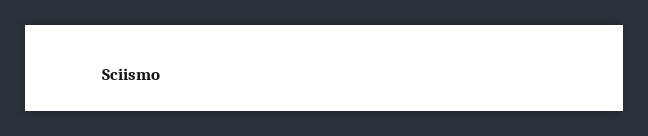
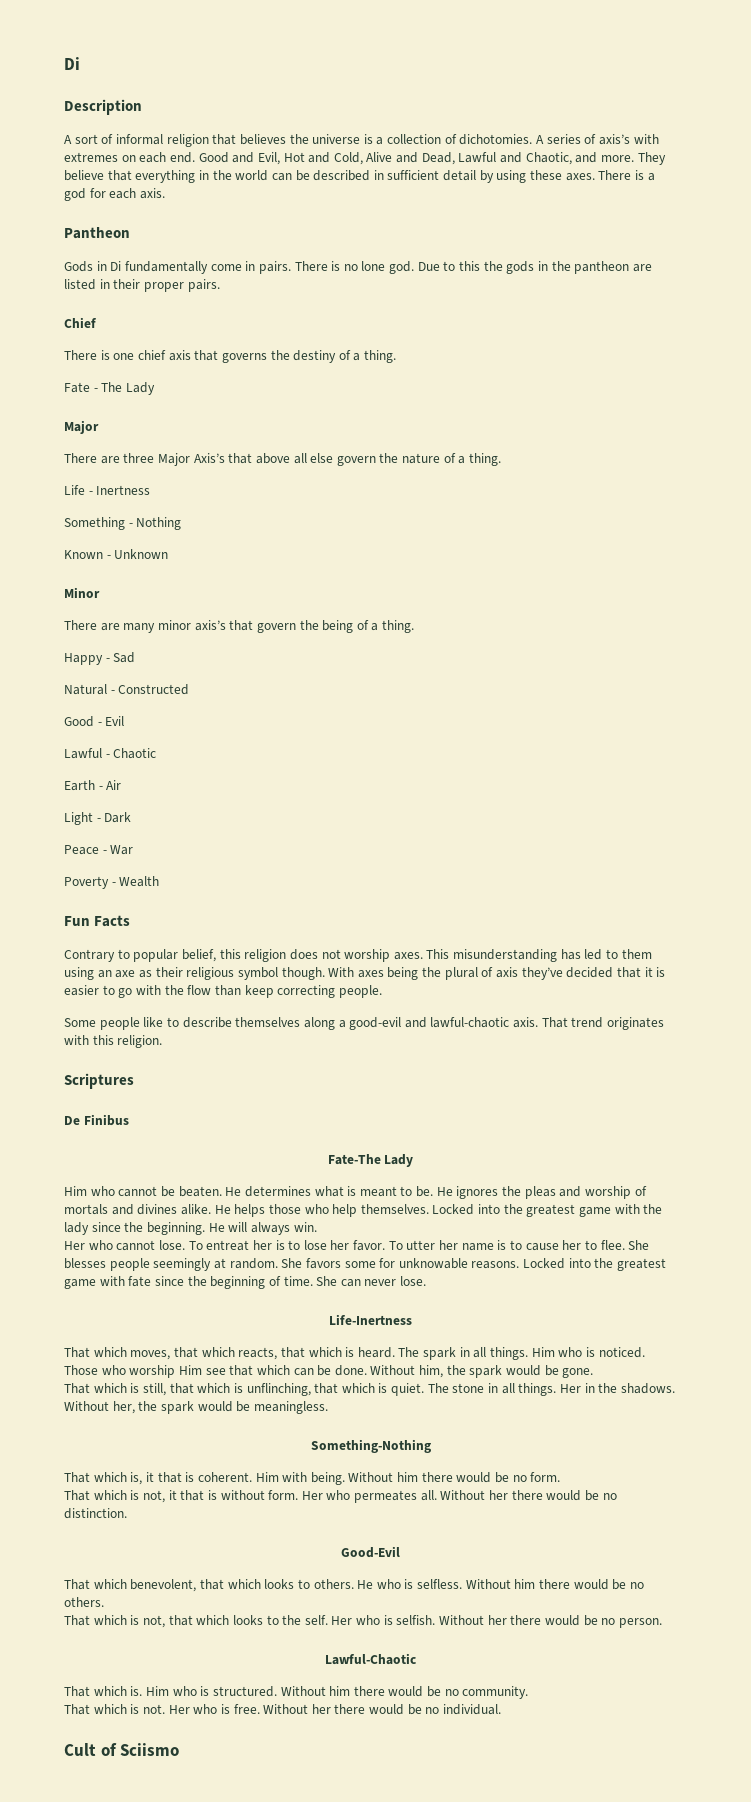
(102, 74) none -> [64,57,80,70] [64,99,142,115] [64,134,659,147] [64,152,666,165] [64,170,655,183] [64,188,165,201] [64,227,130,239] [64,261,652,274] [64,279,220,292] [64,317,97,328] [64,350,397,363] [64,382,155,395] [64,420,99,434] [64,453,502,466] [64,485,151,495] [64,517,182,530] [64,549,169,559] [64,587,100,598] [64,620,415,633] [64,652,136,665] [64,684,190,695] [64,716,125,727] [64,748,157,759] [64,780,122,791] [64,812,132,825] [64,845,134,855] [64,876,160,889] [64,915,131,927] [64,949,652,962] [64,967,666,980] [64,985,382,998] [64,1017,665,1030] [64,1035,163,1048] [64,1073,134,1089] [64,1114,129,1126] [327,1154,414,1167] [64,1186,647,1199] [64,1204,663,1217] [64,1222,317,1235] [64,1240,650,1251] [64,1258,667,1271] [64,1276,427,1289] [329,1314,412,1325] [64,1347,645,1360] [64,1365,594,1378] [64,1383,675,1396] [64,1401,328,1414] [310,1439,431,1453] [64,1472,561,1485] [64,1490,617,1503] [64,1508,127,1519] [341,1546,400,1558] [64,1579,644,1592] [64,1597,104,1607] [64,1615,662,1628] [325,1653,416,1665] [64,1686,529,1699] [64,1704,502,1715] [64,1743,117,1756] Di // Description // A sort of informal religion that believes the universe is a collection of dichotomies. A series of axis’s with extremes on each end. Good and Evil, Hot and Cold, Alive and Dead, Lawful and Chaotic, and more. They believe that everything in the world can be described in sufficient detail by using these axes. There is a god for each axis. // Pantheon // Gods in Di fundamentally come in pairs. There is no lone god. Due to this the gods in the pantheon are listed in their proper pairs. // Chief // There is one chief axis that governs the destiny of a thing. // Fate - The Lady // Major // There are three Major Axis’s that above all else govern the nature of a thing. // Life - Inertness // Something - Nothing // Known - Unknown // Minor // There are many minor axis’s that govern the being of a thing. // Happy - Sad // Natural - Constructed // Good - Evil // Lawful - Chaotic // Earth - Air // Light - Dark // Peace - War // Poverty - Wealth // Fun Facts // Contrary to popular belief, this religion does not worship axes. This misunderstanding has led to them using an axe as their religious symbol though. With axes being the plural of axis they’ve decided that it is easier to go with the flow than keep correcting people. // Some people like to describe themselves along a good-evil and lawful-chaotic axis. That trend originates with this religion. // Scriptures // De Finibus // Fate-The Lady // Him who cannot be beaten. He determines what is meant to be. He ignores the pleas and worship of mortals and divines alike. He helps those who help themselves. Locked into the greatest game with the lady since the beginning. He will always win. // Her who cannot lose. To entreat her is to lose her favor. To utter her name is to cause her to flee. She blesses people seemingly at random. She favors some for unknowable reasons. Locked into the greatest game with fate since the beginning of time. She can never lose. // Life-Inertness // That which moves, that which reacts, that which is heard. The spark in all things. Him who is noticed. Those who worship Him see that which can be done. Without him, the spark would be gone. // That which is still, that which is unflinching, that which is quiet. The stone in all things. Her in the shadows. Without her, the spark would be meaningless. // Something-Nothing // That which is, it that is coherent. Him with being. Without him there would be no form. // That which is not, it that is without form. Her who permeates all. Without her there would be no distinction. // Good-Evil // That which benevolent, that which looks to others. He who is selfless. Without him there would be no others. // That which is not, that which looks to the self. Her who is selfish. Without her there would be no person. // Lawful-Chaotic // That which is. Him who is structured. Without him there would be no community. // That which is not. Her who is free. Without her there would be no individual. // Cult of

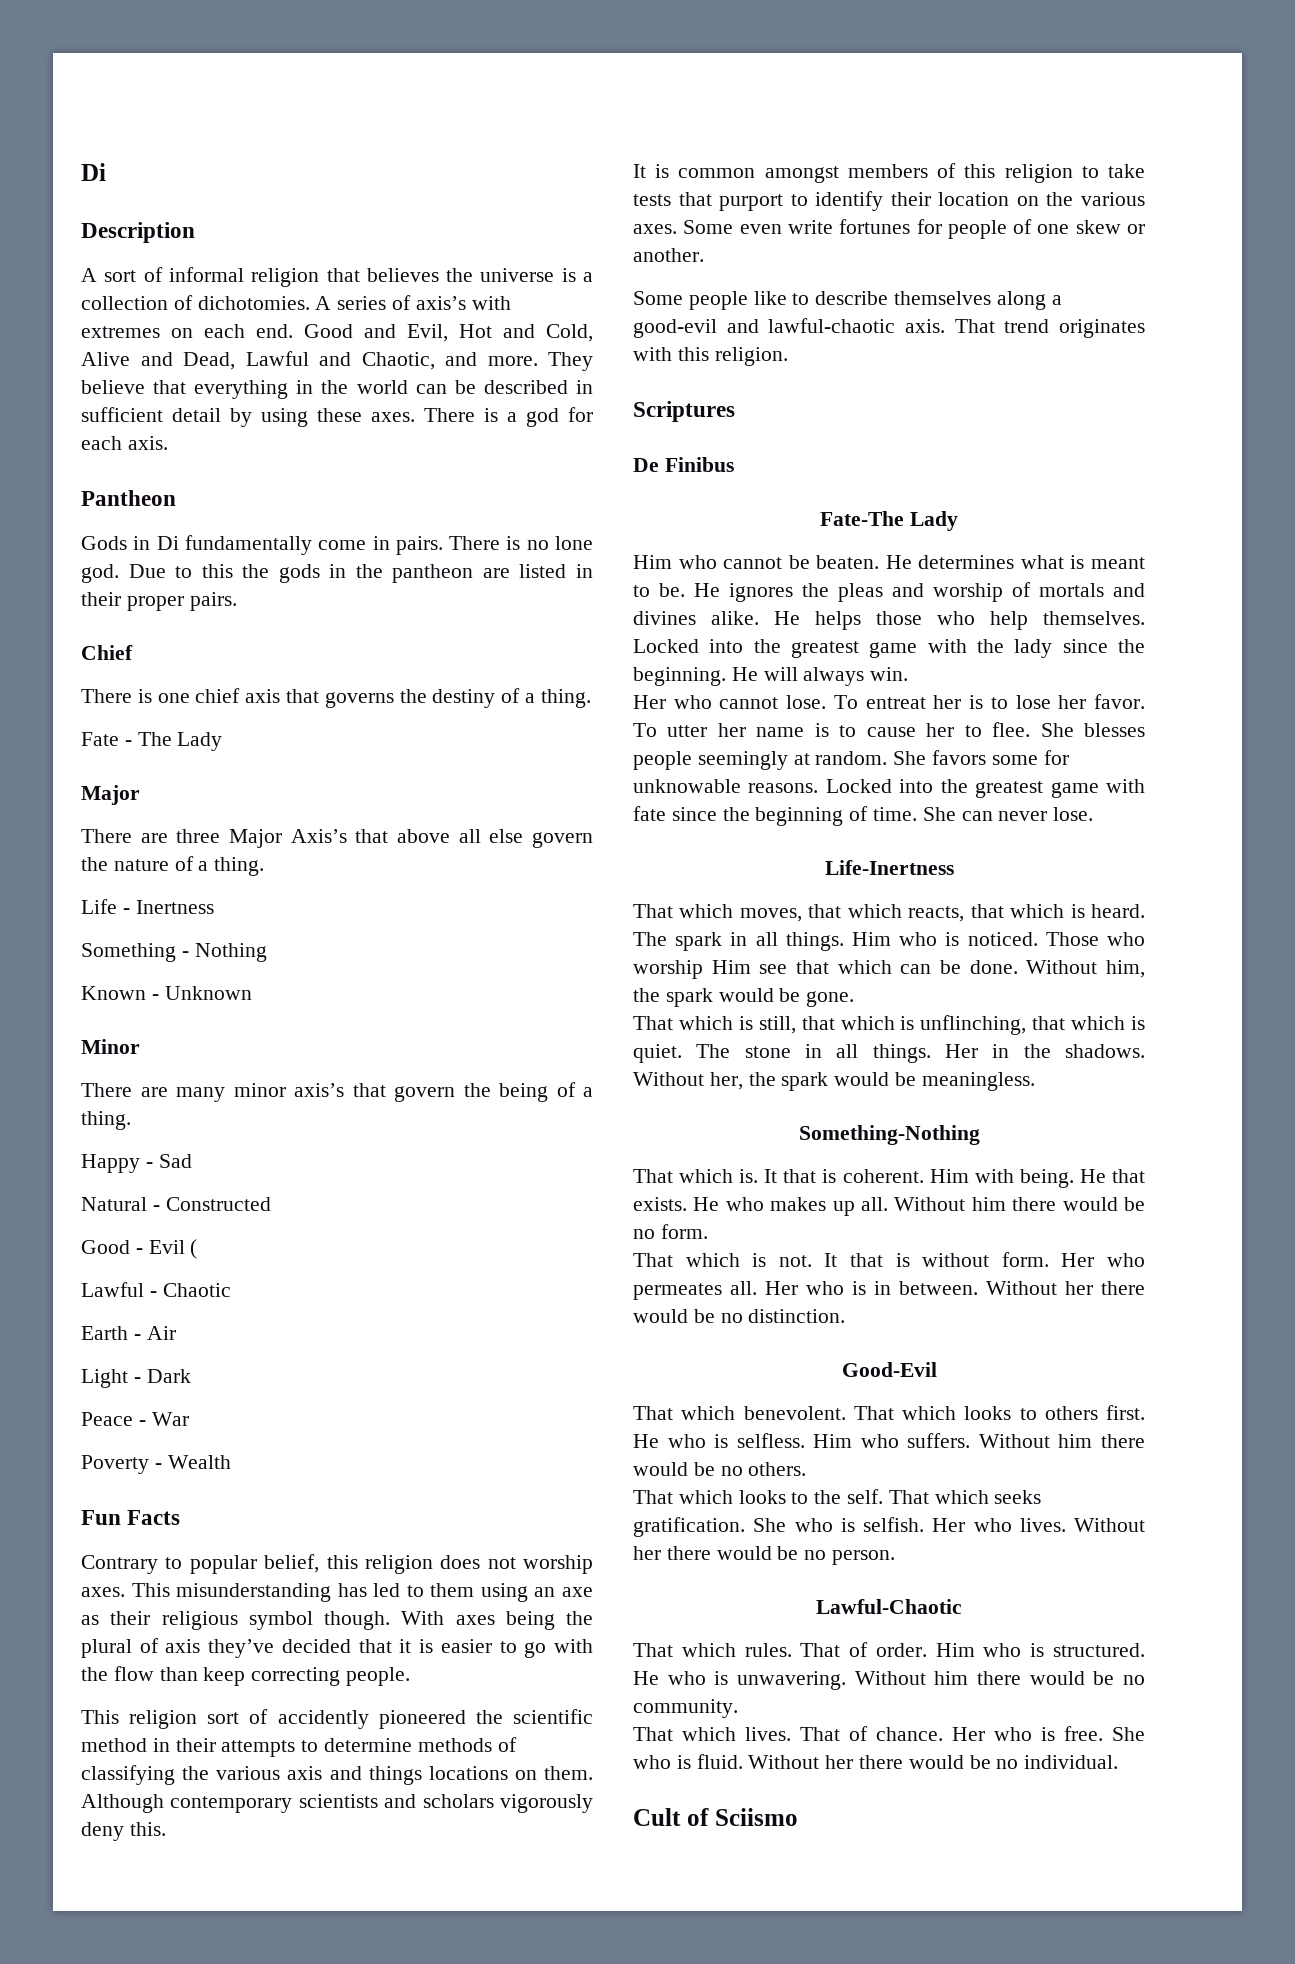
(125, 721) none -> [190,1239,198,1259] (
(382, 991) none -> [81,1709,593,1729] [81,1737,517,1757] [81,1765,593,1785] [81,1794,593,1813] [81,1822,166,1841] [633,163,1145,183] [633,191,1145,211] [633,219,1145,239] [633,248,704,262] // This religion sort of accidently pioneered the scientific method in their attempts to determine methods of classifying the various axis and things locations on them. Although contemporary scientists and scholars vigorously deny this. // It is common amongst members of this religion to take tests that purport to identify their location on the various axes. Some even write fortunes for people of one skew or another.
[130,1472,154,1485] is, it -> [739,1169,778,1183] is. It
(345, 1478) none -> [1079,1169,1145,1183] [633,1197,888,1216] He that exists. He who makes up all.
[142,1490,177,1503] not, it -> [778,1253,838,1267] not. It
(437, 1495) none -> [765,1281,978,1295] Her who is in between.
[130,1579,354,1592] benevolent, that which looks to others. -> [743,1405,1145,1420] benevolent. That which looks to others first.
(463, 1584) none -> [813,1433,971,1448] Him who suffers.
[130,1615,436,1628] is not, that which looks to the self. Her who is selfish. -> [738,1489,1042,1504] [633,1517,1066,1537] looks to the self. That which seeks gratification. She who is selfish. Her who lives.
[130,1686,277,1697] is. Him who is structured. -> [744,1642,1145,1657] [633,1671,846,1690] rules. That of order. Him who is structured. He who is unwavering.
[130,1704,260,1714] is not. Her who is free. -> [745,1726,1145,1741] [633,1754,743,1769] lives. That of chance. Her who is free. She who is fluid.

